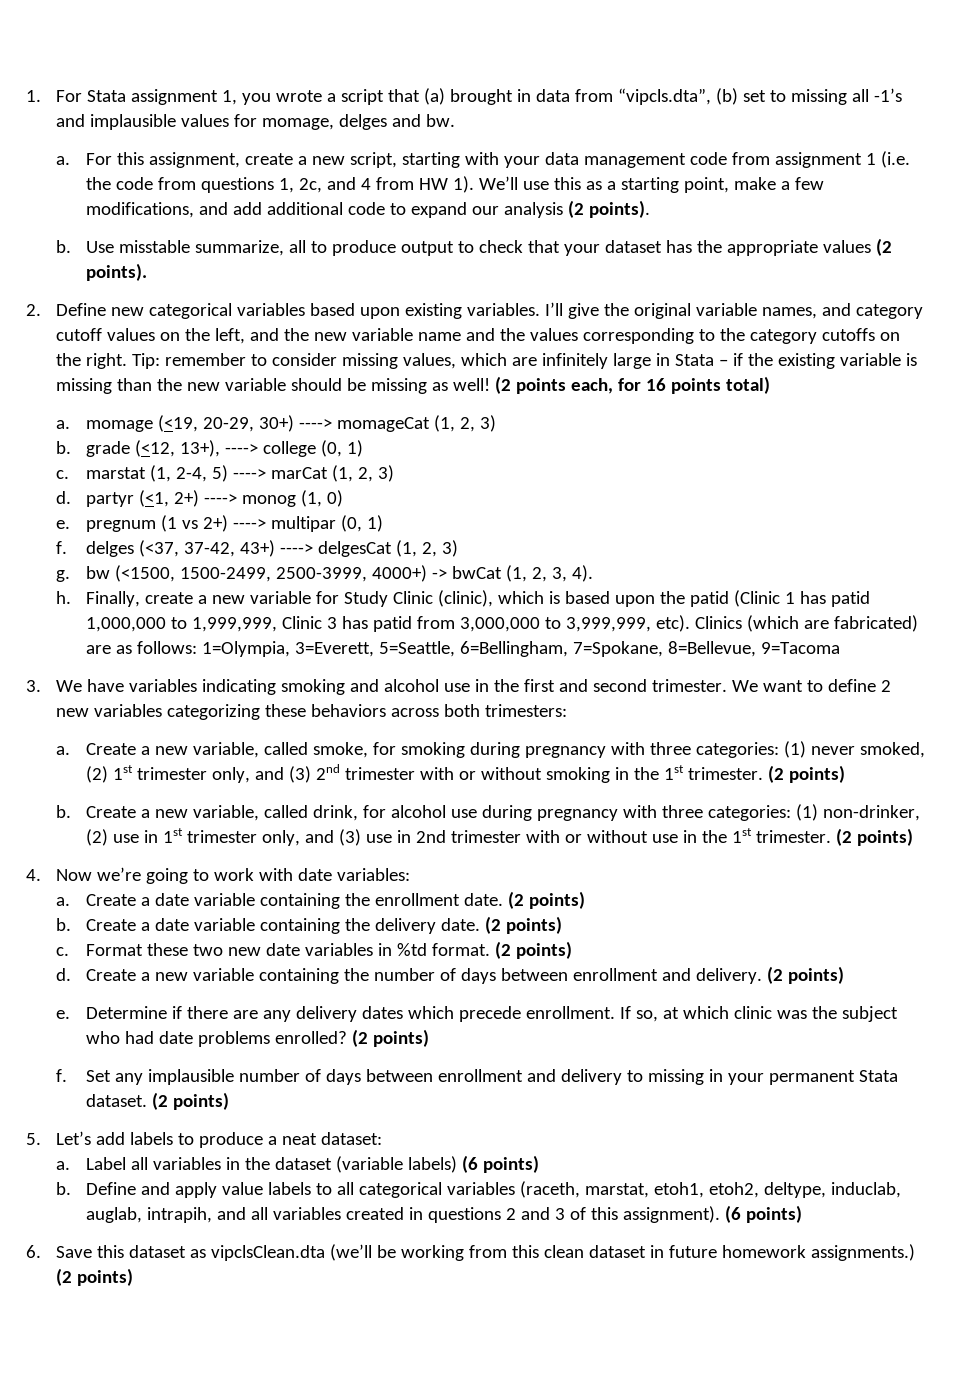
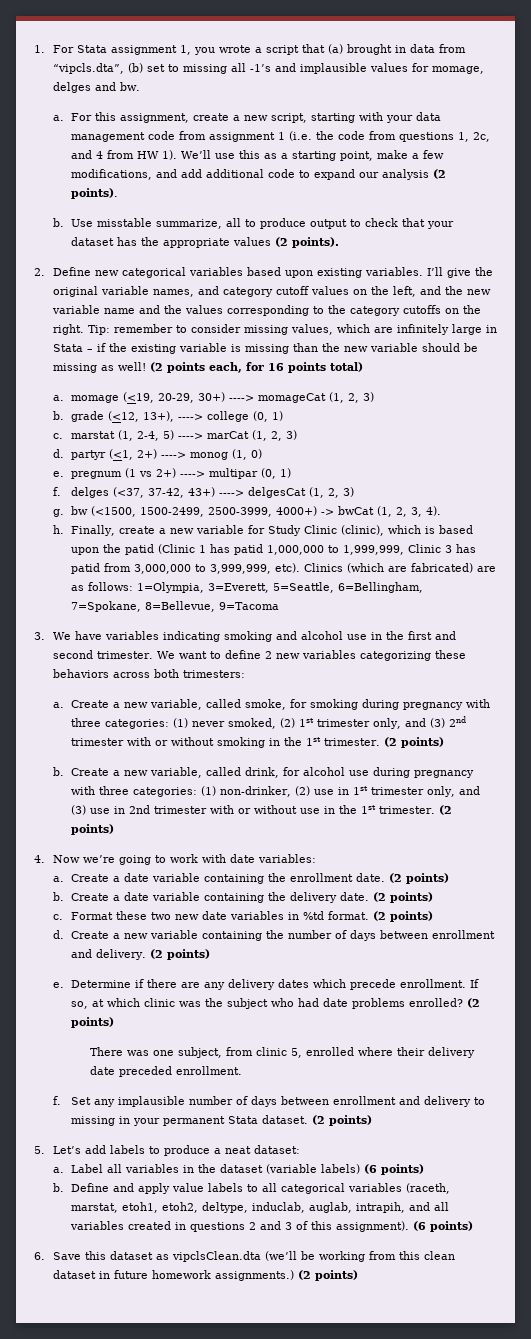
(430, 1038) none -> [89,1047,475,1058] [89,1066,242,1077] // There was one subject, from clinic 5, enrolled where their delivery date preceded enrollment.

